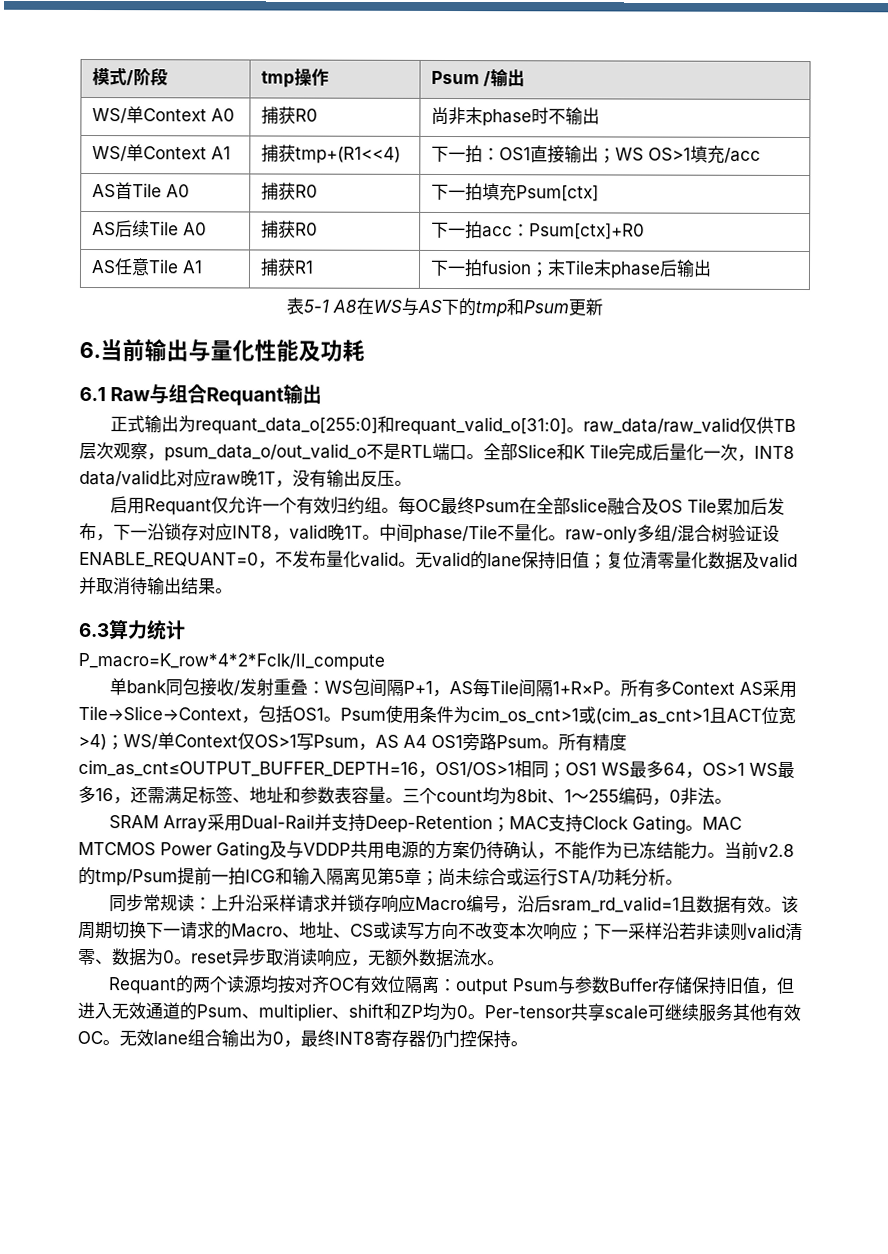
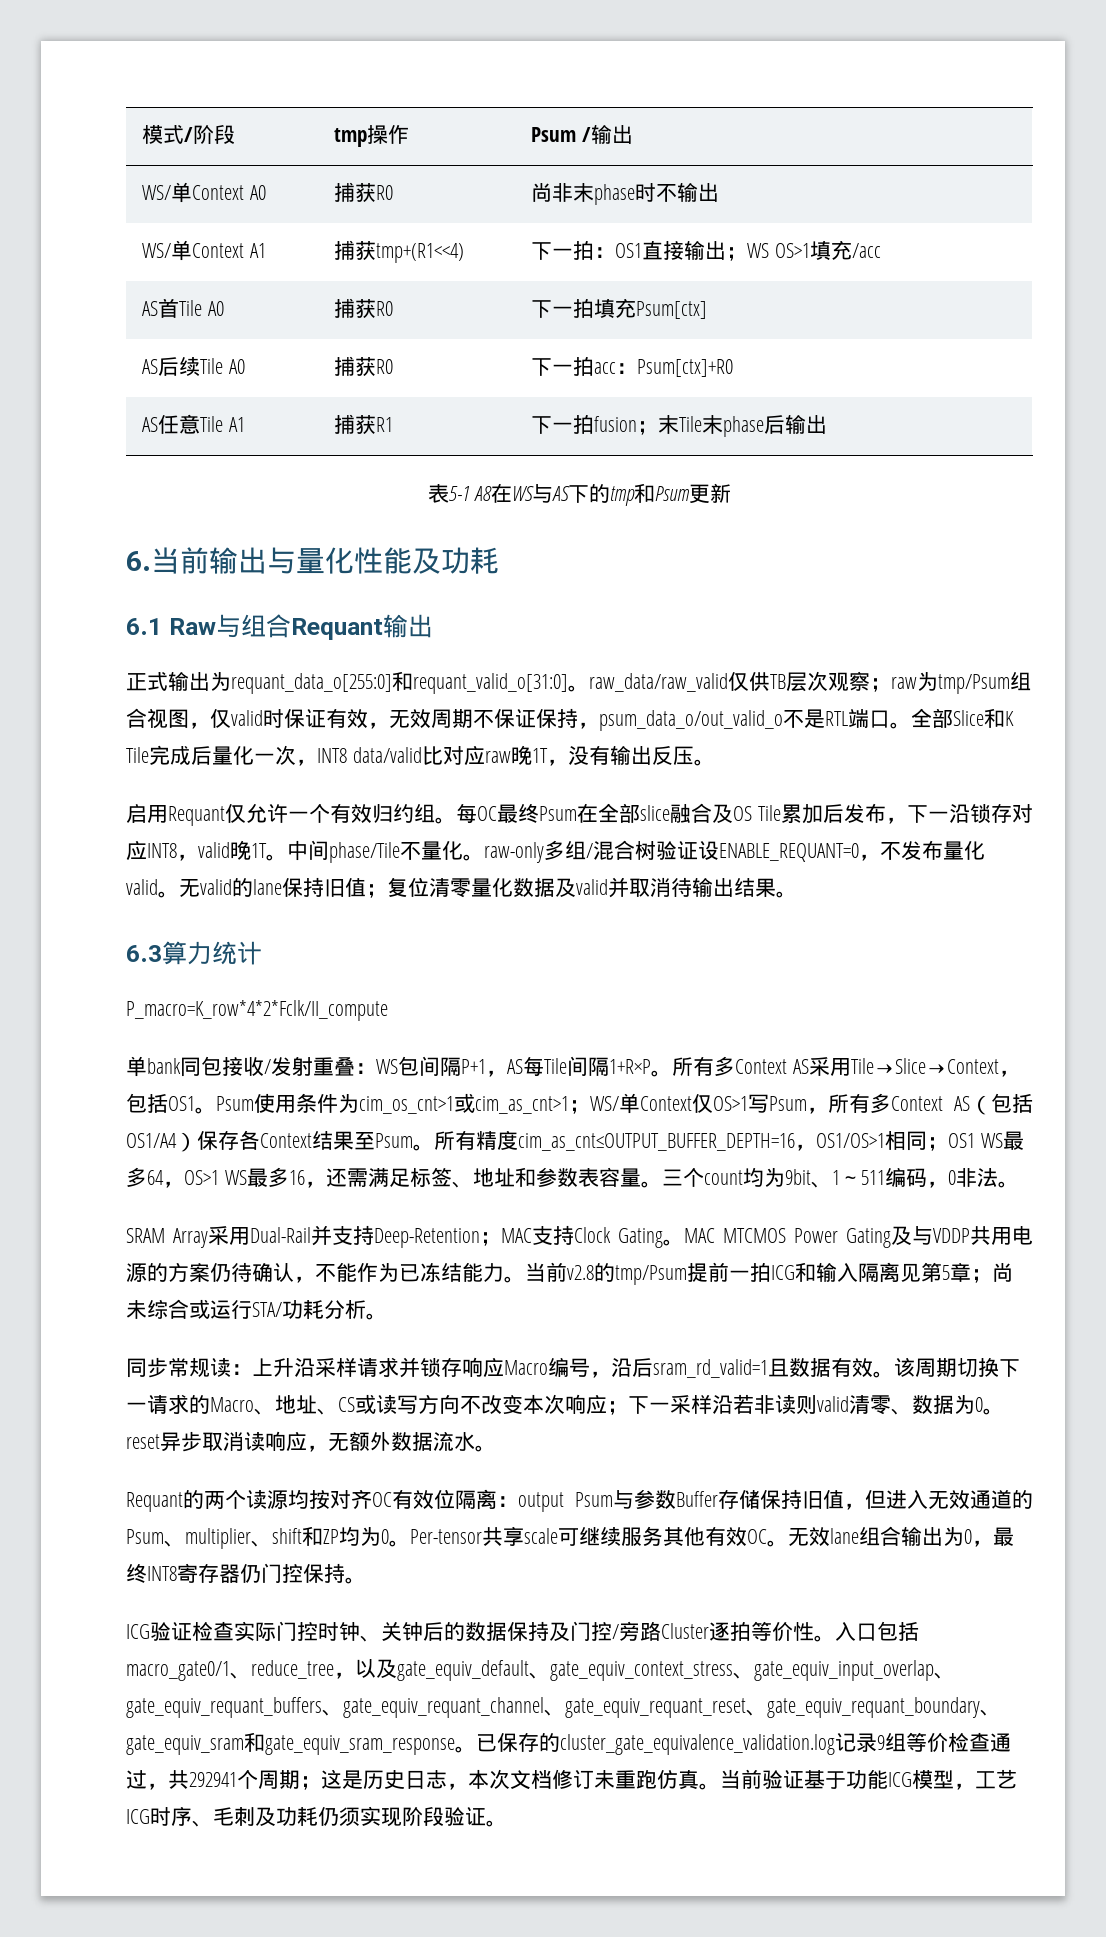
(148, 451) none -> [870,672,1031,694] [126,708,578,729] ；raw为tmp/Psum组合视图，仅valid时保证有效，无效周期不保证保持
[595,706,796,725] [78,733,107,751] (cim_as_cnt>1且ACT位宽>4) -> [475,1096,569,1114] cim_as_cnt>1
[375,733,497,752] AS A4 OS1旁路 -> [828,1093,1033,1115] [126,1130,375,1152] 所有多Context AS（包括OS1/A4）保存各Context结果至
[516,788,548,803] 8bit -> [784,1169,811,1185] 9bit
[588,789,619,803] 255 -> [860,1170,885,1185] 511
(528, 1044) none -> [126,1621,919,1642] [126,1659,955,1681] [126,1697,1001,1718] [126,1732,1011,1755] [126,1769,1017,1790] [126,1806,507,1827] // ICG验证检查实际门控时钟、关钟后的数据保持及门控/旁路Cluster逐拍等价性。入口包括macro_gate0/1、reduce_tree，以及gate_equiv_default、gate_equiv_context_stress、gate_equiv_input_overlap、gate_equiv_requant_buffers、gate_equiv_requant_channel、gate_equiv_requant_reset、gate_equiv_requant_boundary、gate_equiv_sram和gate_equiv_sram_response。已保存的cluster_gate_equivalence_validation.log记录9组等价检查通过，共292941个周期；这是历史日志，本次文档修订未重跑仿真。当前验证基于功能ICG模型，工艺ICG时序、毛刺及功耗仍须实现阶段验证。

